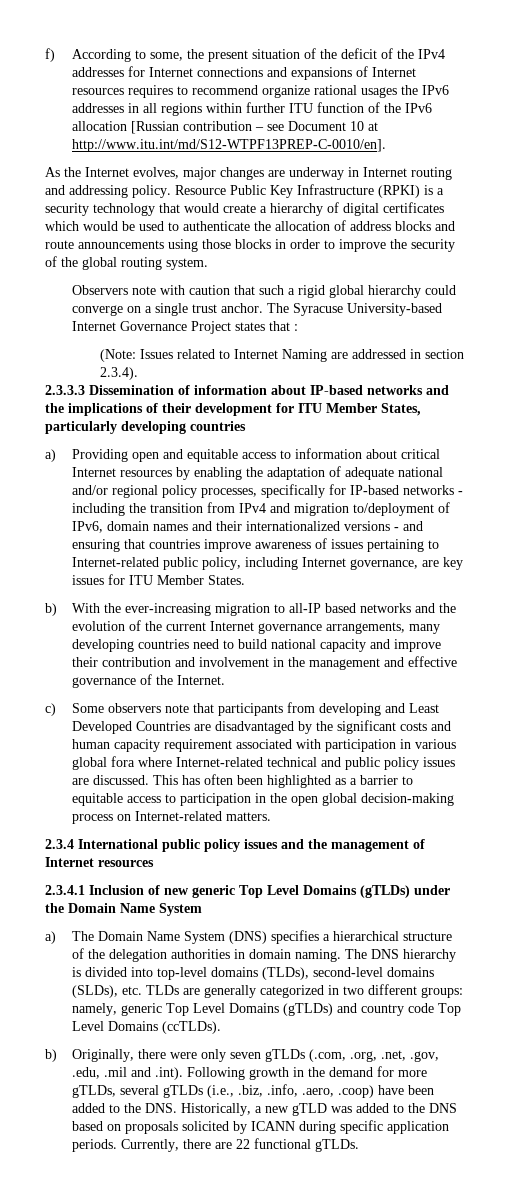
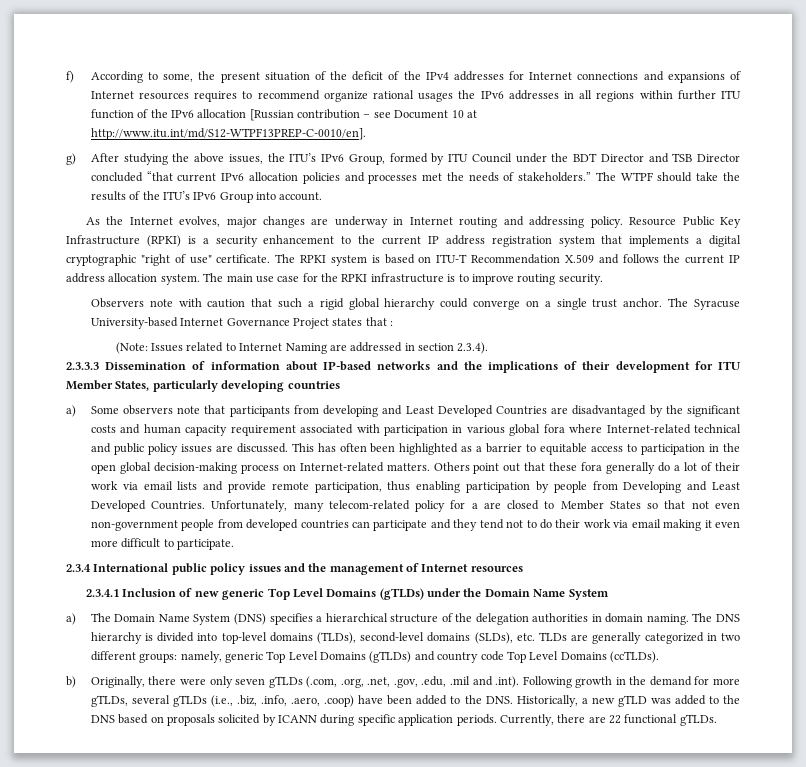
(387, 145) none -> [66,153,741,165] [90,171,741,184] [90,191,323,203] // g) After studying the above issues, the ITU’s IPv6 Group, formed by ITU Council under the BDT Director and TSB Director concluded “that current IPv6 allocation policies and processes met the needs of stakeholders.” The WTPF should take the results of the ITU’s IPv6 Group into account.
[93,202,444,216] [45,220,455,231] [45,239,455,252] [45,256,208,270] technology that would create a hierarchy of digital certificates which would be used to authenticate the allocation of address blocks and route announcements using those blocks in order to improve the security of the global routing system. -> [263,235,741,247] [66,254,741,266] [66,273,603,285] enhancement to the current IP address registration system that implements a digital cryptographic "right of use" certificate. The RPKI system is based on ITU-T Recommendation X.509 and follows the current IP address allocation system. The main use case for the RPKI infrastructure is to improve routing security.
[72,448,441,462] [72,466,444,480] [72,484,464,498] [72,502,451,516] [72,521,424,533] [72,538,440,552] [72,557,464,570] [72,574,246,585] [45,603,457,616] [72,620,441,634] [72,639,442,652] [72,656,458,670] [72,674,226,688] [45,703,56,716] Providing open and equitable access to information about critical Internet resources by enabling the adaptation of adequate national and/or regional policy processes, specifically for IP-based networks - including the transition from IPv4 and migration to/deployment of IPv6, domain names and their internationalized versions - and ensuring that countries improve awareness of issues pertaining to Internet-related public policy, including Internet governance, are key issues for ITU Member States. // b) With the ever-increasing migration to all-IP based networks and the evolution of the current Internet governance arrangements, many developing countries need to build national capacity and improve their contribution and involvement in the management and effective governance of the Internet. // c) -> (76, 411) none
(272, 816) none -> [433,462,741,474] [90,481,740,493] [90,500,740,512] [90,519,740,531] [90,538,234,550] Others point out that these fora generally do a lot of their work via email lists and provide remote participation, thus enabling participation by people from Developing and Least Developed Countries. Unfortunately, many telecom-related policy for a are closed to Member States so that not even non-government people from developed countries can participate and they tend not to do their work via email making it even more difficult to participate.

